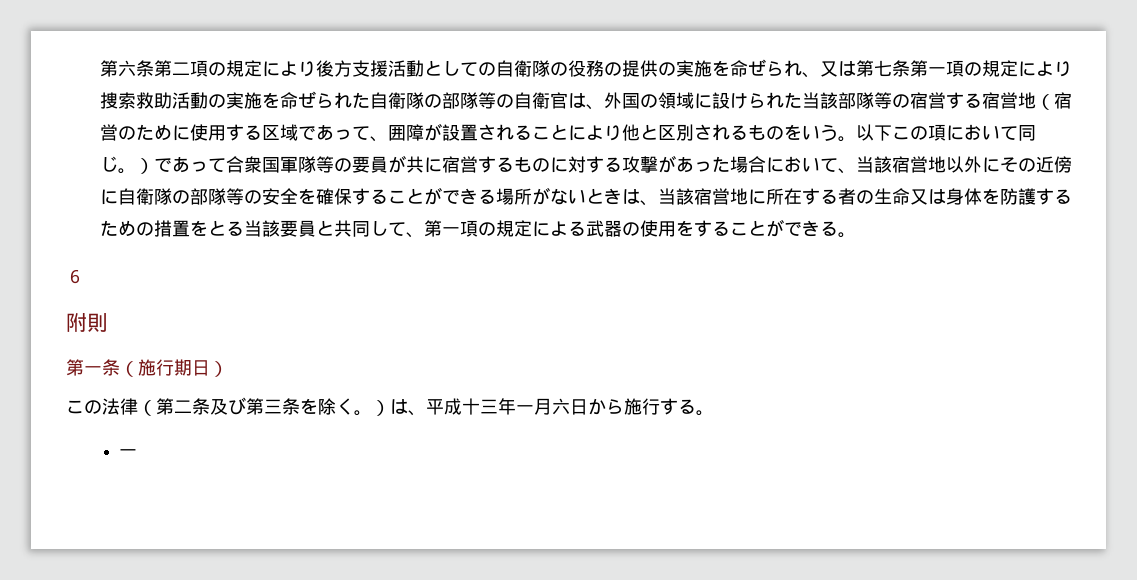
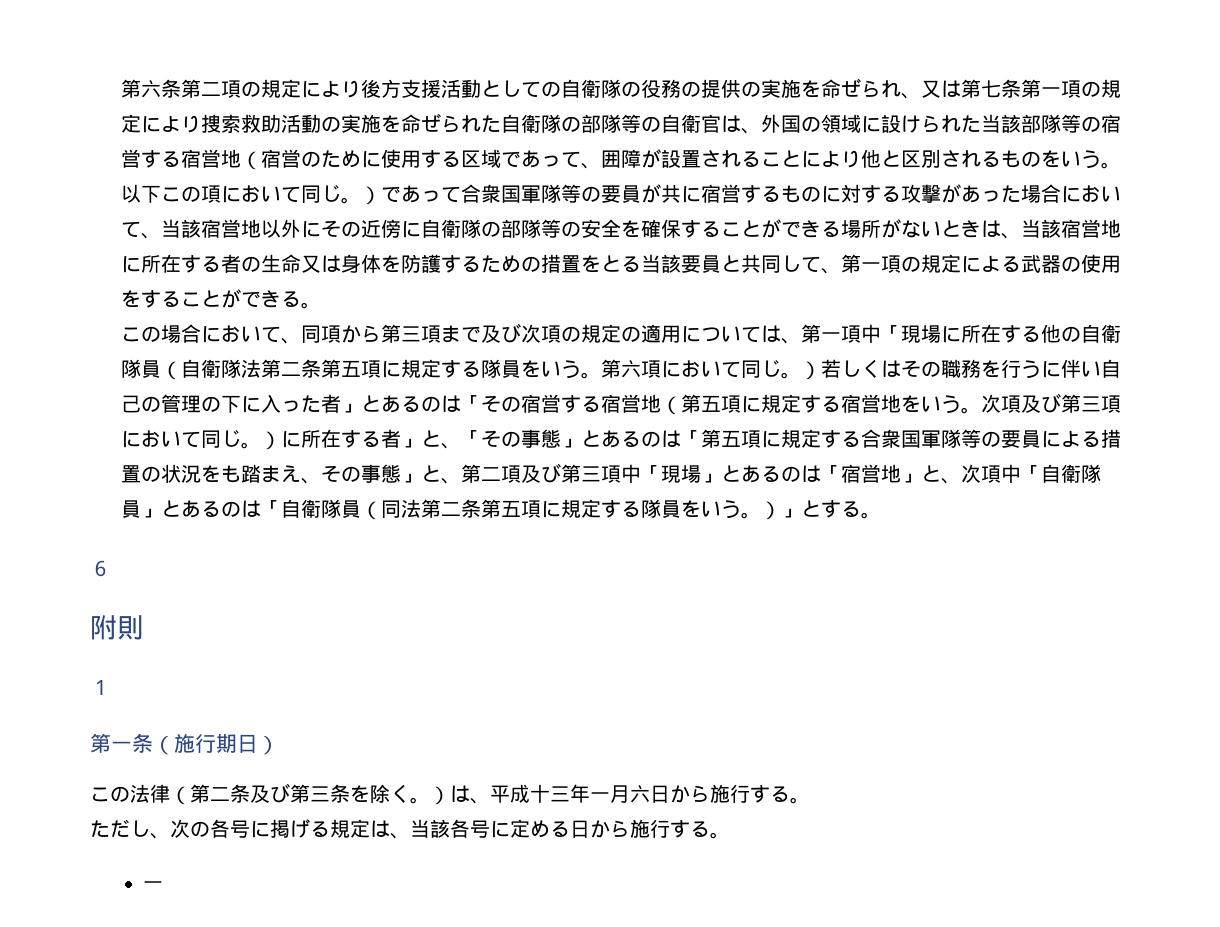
(857, 235) none -> [120,323,1121,344] [120,359,1121,380] [120,393,1121,415] [120,429,1121,450] [120,463,1101,484] [120,499,881,520] // この場合において、同項から第三項まで及び次項の規定の適用については、第一項中「現場に所在する他の自衛隊員（自衛隊法第二条第五項に規定する隊員をいう。第六項において同じ。）若しくはその職務を行うに伴い自己の管理の下に入った者」とあるのは「その宿営する宿営地（第五項に規定する宿営地をいう。次項及び第三項において同じ。）に所在する者」と、「その事態」とあるのは「第五項に規定する合衆国軍隊等の要員による措置の状況をも踏まえ、その事態」と、第二項及び第三項中「現場」とあるのは「宿営地」と、次項中「自衛隊員」とあるのは「自衛隊員（同法第二条第五項に規定する隊員をいう。）」とする。
(108, 322) none -> [90,679,111,695] // １
(714, 413) none -> [90,819,730,839] // ただし、次の各号に掲げる規定は、当該各号に定める日から施行する。

